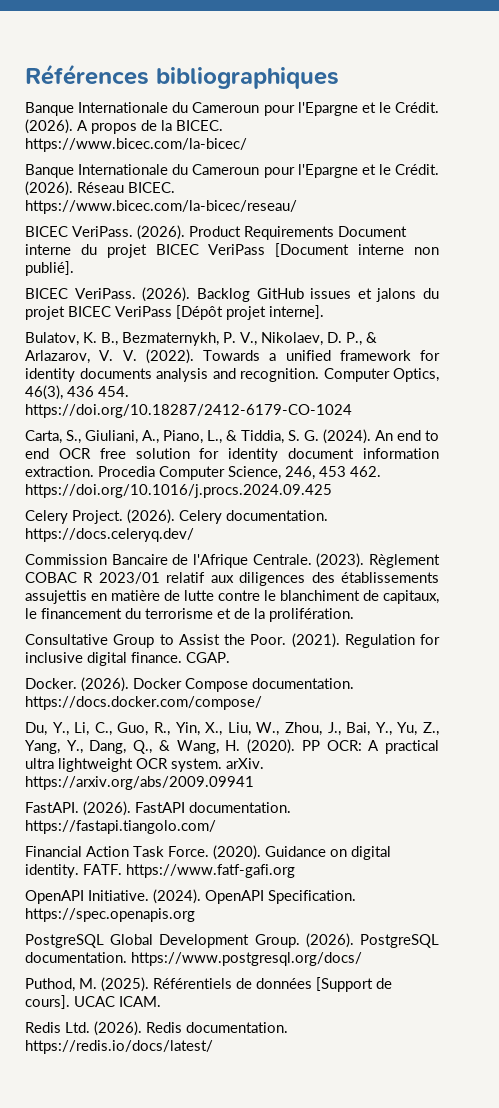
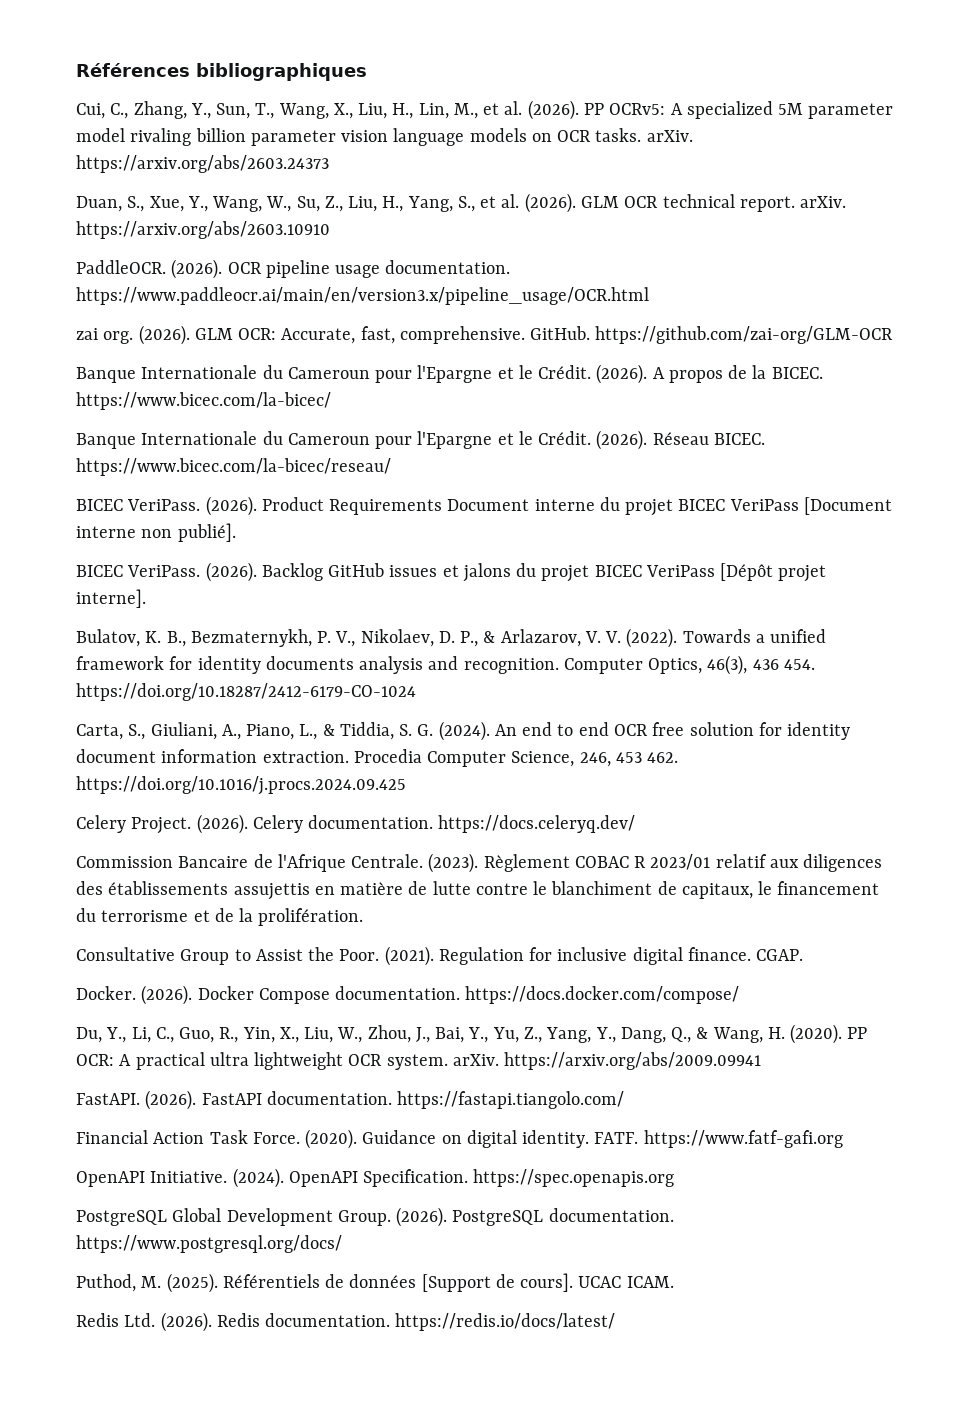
(339, 78) none -> [76,100,894,120] [76,128,693,146] [76,155,329,173] [76,193,847,213] [76,221,330,239] [76,259,511,279] [76,287,649,305] [76,325,894,345] // Cui, C., Zhang, Y., Sun, T., Wang, X., Liu, H., Lin, M., et al. (2026). PP OCRv5: A specialized 5M parameter model rivaling billion parameter vision language models on OCR tasks. arXiv. https://arxiv.org/abs/2603.24373 // Duan, S., Xue, Y., Wang, W., Su, Z., Liu, H., Yang, S., et al. (2026). GLM OCR technical report. arXiv. https://arxiv.org/abs/2603.10910 // PaddleOCR. (2026). OCR pipeline usage documentation. https://www.paddleocr.ai/main/en/version3.x/pipeline_usage/OCR.html // zai org. (2026). GLM OCR: Accurate, fast, comprehensive. GitHub. https://github.com/zai-org/GLM-OCR

